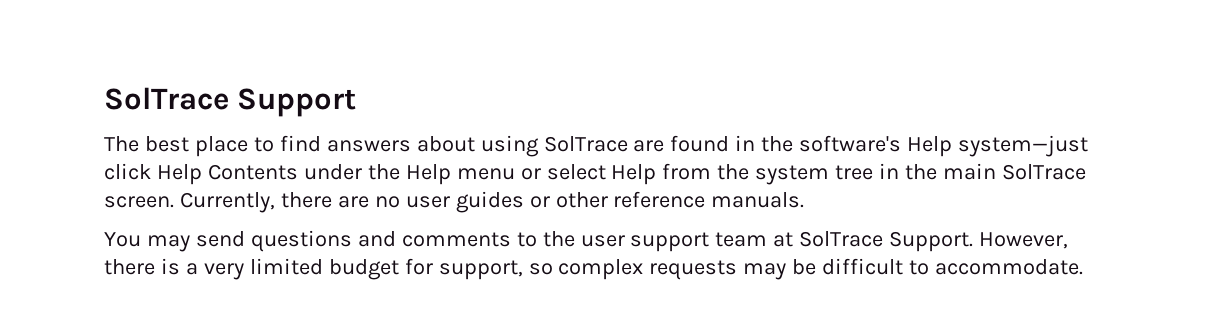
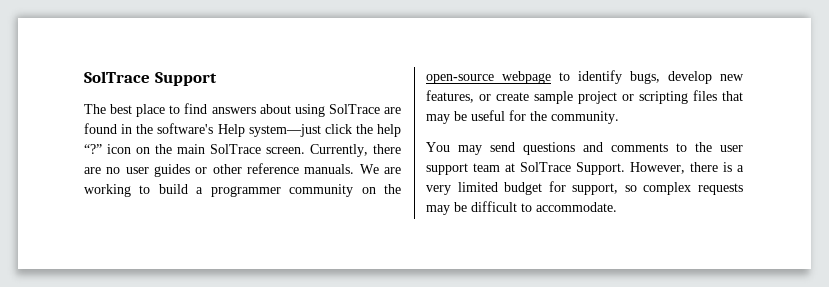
[156,163,900,185] Help Contents under the Help menu or select Help from the system tree in -> [355,124,401,137] [84,144,150,154] the help “?” icon on
(805, 200) none -> [359,164,401,174] [84,184,401,197] [426,70,744,84] [426,90,743,104] [426,110,619,124] We are working to build a programmer community on the open-source webpage to identify bugs, develop new features, or create sample project or scripting files that may be useful for the community.

